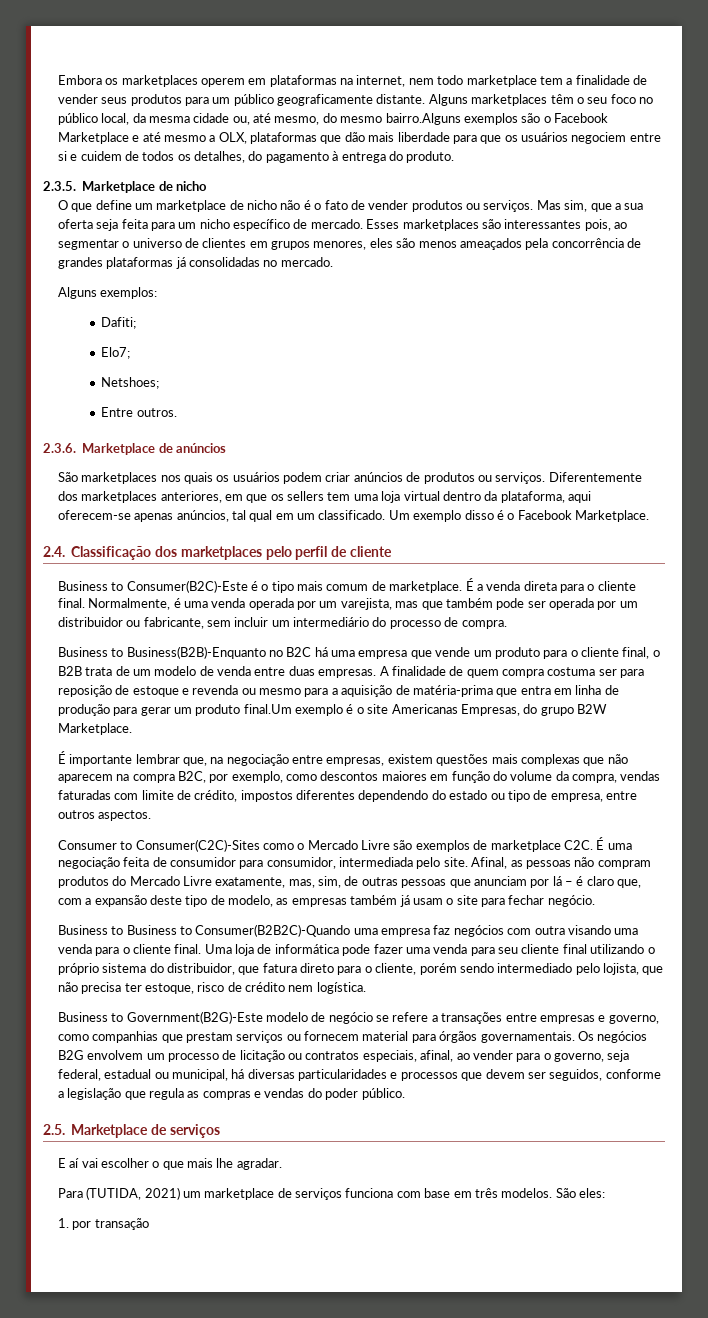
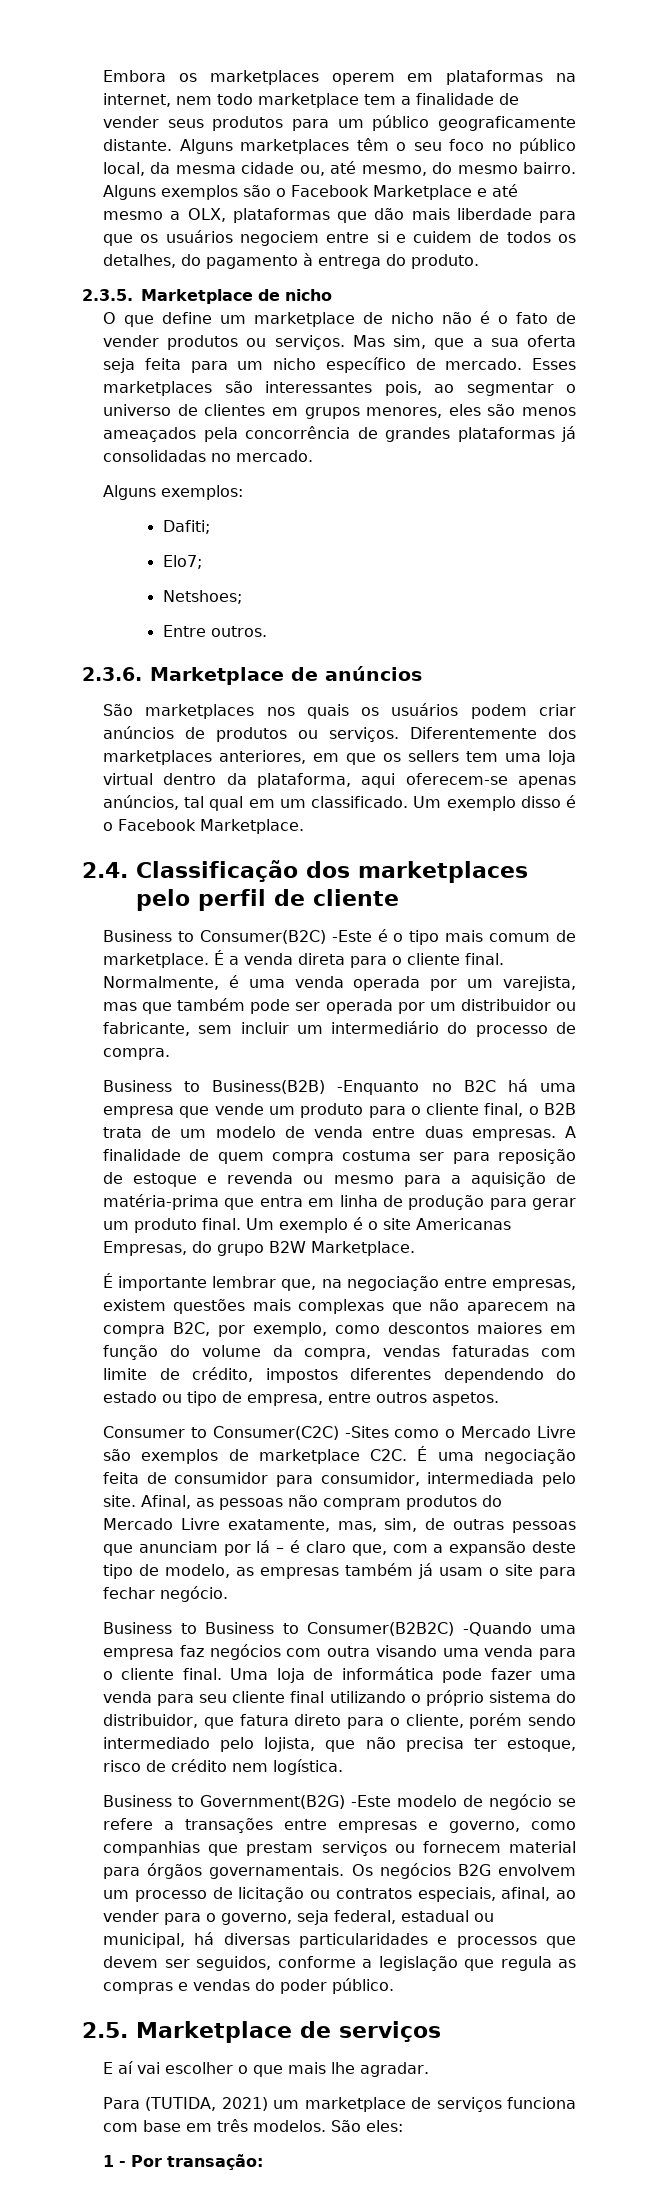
[385,113,461,125] bairro.Alguns -> [523,162,576,174] [103,185,157,200] bairro. Alguns
[126,580,248,593] Consumer(B2C)-Este -> [199,930,372,944] Consumer(B2C) -Este
[126,646,266,659] Business(B2B)-Enquanto -> [212,1080,420,1095] Business(B2B) -Enquanto
[243,704,292,714] final.Um -> [202,1218,275,1230] final. Um
[98,810,152,821] aspectos. -> [432,1392,500,1406] aspetos.
[135,839,260,852] Consumer(C2C)-Sites -> [212,1426,389,1440] Consumer(C2C) -Sites
[195,924,351,937] Consumer(B2B2C)-Quando -> [307,1622,532,1636] Consumer(B2B2C) -Quando
[126,1011,263,1024] Government(B2G)-Este -> [200,1795,392,1809] Government(B2G) -Este
[57,1218,149,1230] 1. por transação -> [103,2154,264,2170] 1 - Por transação:

